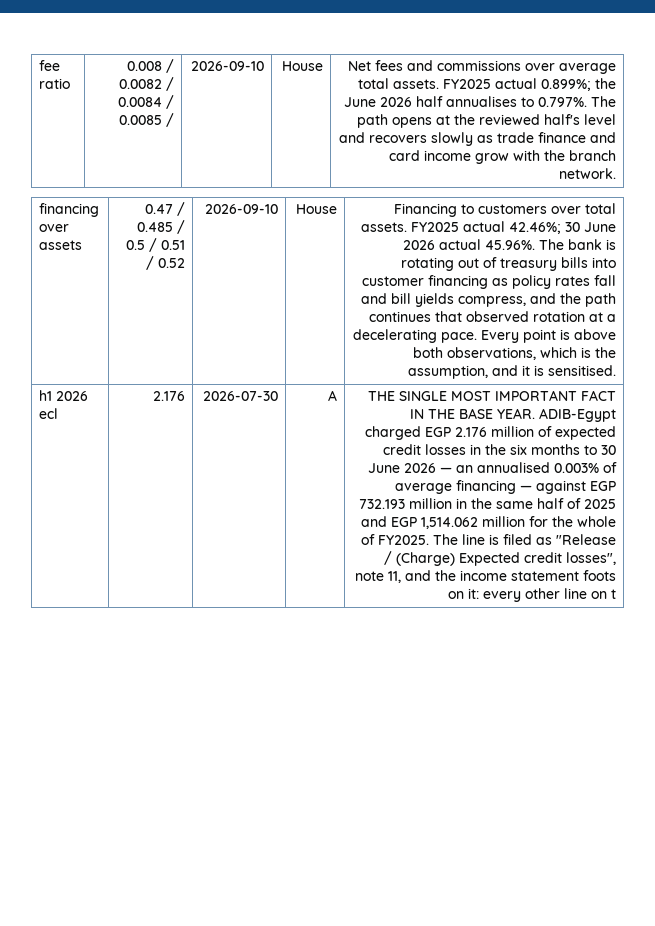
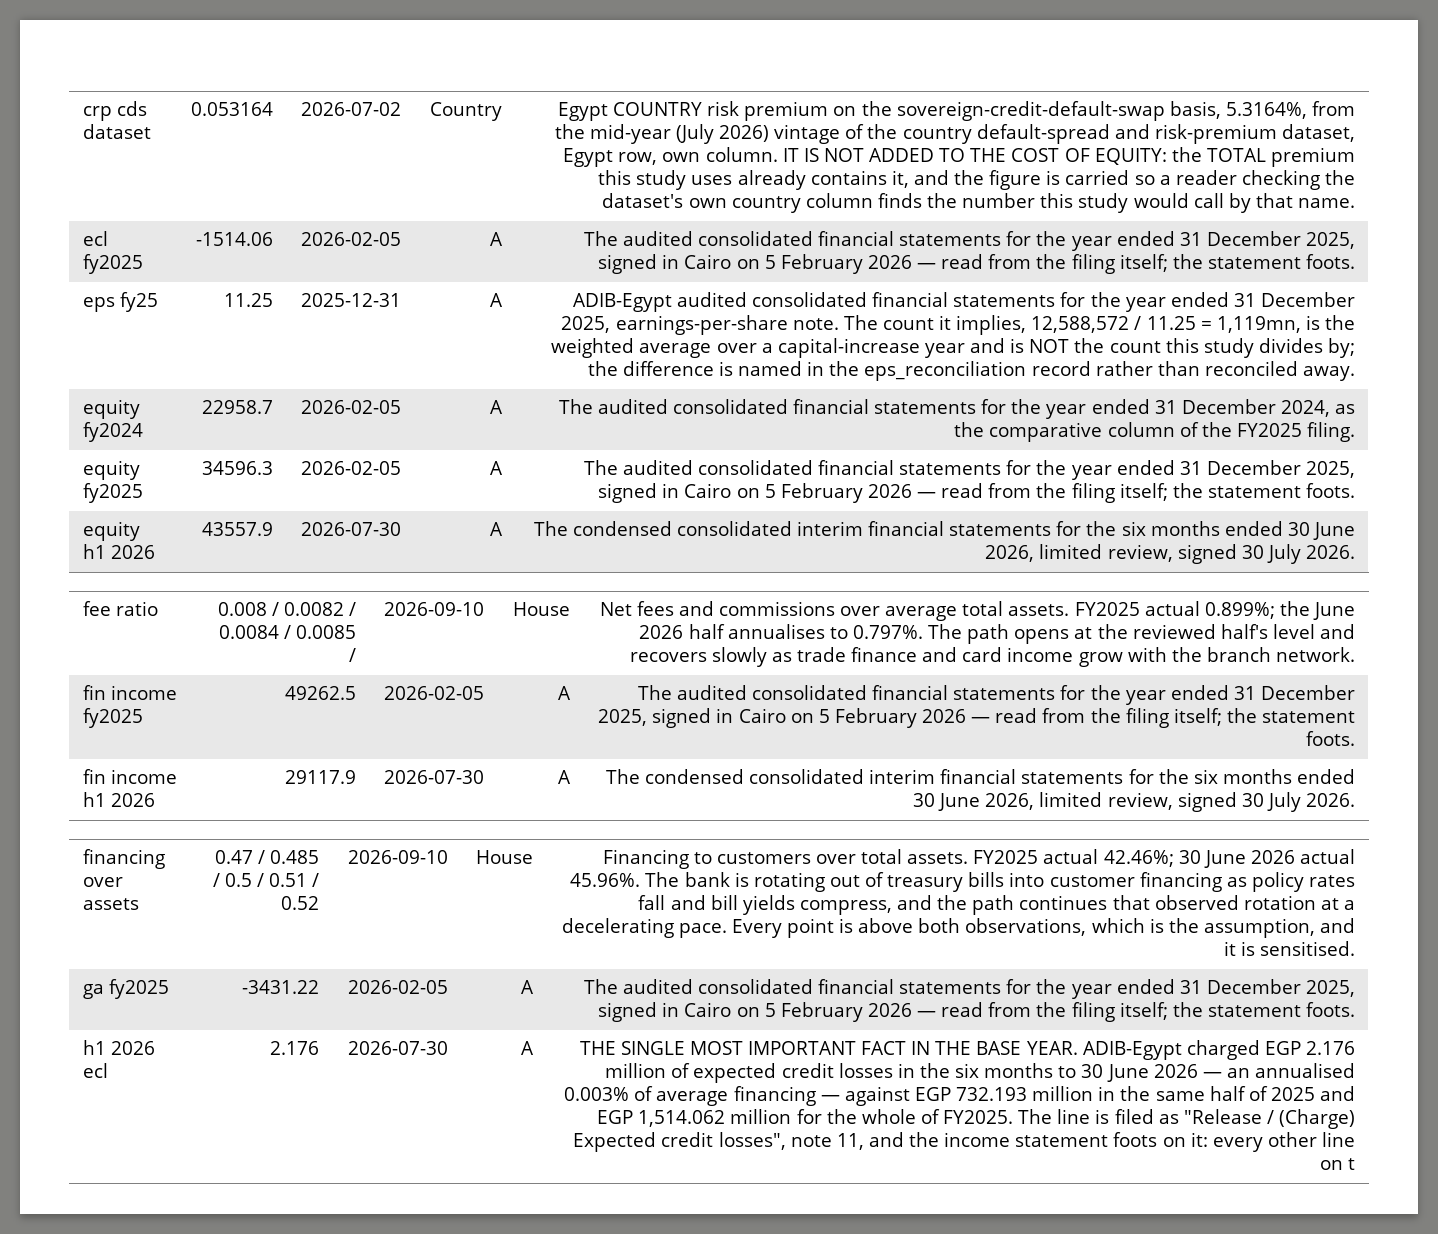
(39, 65) none -> [82,101,148,121] [82,124,151,139] [191,102,274,116] [301,102,402,116] [430,102,503,121] [557,101,1356,121] [554,124,1356,144] [563,147,1356,167] [598,170,1356,190] [602,193,1356,213] [82,231,108,246] [82,254,143,274] [196,232,274,246] [301,232,402,246] [490,232,504,246] [583,231,1356,251] [598,254,1356,274] [82,292,159,312] [224,293,274,307] [301,293,402,307] [490,293,504,307] [572,292,1356,312] [561,315,1356,335] [551,338,1356,358] [587,361,1356,381] [82,399,140,419] [82,422,143,442] [202,400,274,414] [301,400,402,414] [490,400,504,414] [558,399,1356,419] [954,422,1356,442] [82,460,140,480] [82,483,143,503] [202,461,274,475] [301,461,402,475] [490,461,504,475] [583,460,1356,480] [598,483,1356,503] [82,521,140,541] [82,544,156,559] [202,522,274,536] [301,522,402,536] [490,522,504,536] [533,521,1356,540] [985,544,1356,564] crp cds dataset | 0.053164 | 2026-07-02 | Country | Egypt COUNTRY risk premium on the sovereign-credit-default-swap basis, 5.3164%, from the mid-year (July 2026) vintage of the country default-spread and risk-premium dataset, Egypt row, own column. IT IS NOT ADDED TO THE COST OF EQUITY: the TOTAL premium this study uses already contains it, and the figure is carried so a reader checking the dataset's own country column finds the number this study would call by that name. // ecl fy2025 | -1514.06 | 2026-02-05 | A | The audited consolidated financial statements for the year ended 31 December 2025, signed in Cairo on 5 February 2026 — read from the filing itself; the statement foots. // eps fy25 | 11.25 | 2025-12-31 | A | ADIB-Egypt audited consolidated financial statements for the year ended 31 December 2025, earnings-per-share note. The count it implies, 12,588,572 / 11.25 = 1,119mn, is the weighted average over a capital-increase year and is NOT the count this study divides by; the difference is named in the eps_reconciliation record rather than reconciled away. // equity fy2024 | 22958.7 | 2026-02-05 | A | The audited consolidated financial statements for the year ended 31 December 2024, as the comparative column of the FY2025 filing. // equity fy2025 | 34596.3 | 2026-02-05 | A | The audited consolidated financial statements for the year ended 31 December 2025, signed in Cairo on 5 February 2026 — read from the filing itself; the statement foots. // equity h1 2026 | 43557.9 | 2026-07-30 | A | The condensed consolidated interim financial statements for the six months ended 30 June 2026, limited review, signed 30 July 2026. //
(616, 173) none -> [82,685,178,700] [82,708,143,728] [285,686,357,700] [384,686,485,700] [558,686,572,700] [637,685,1356,705] [598,708,1356,728] [1306,731,1356,746] [82,769,178,784] [82,792,156,807] [285,770,357,784] [384,770,485,784] [558,770,572,784] [605,769,1356,784] [913,792,1356,812] // fin income fy2025 | 49262.5 | 2026-02-05 | A | The audited consolidated financial statements for the year ended 31 December 2025, signed in Cairo on 5 February 2026 — read from the filing itself; the statement foots. // fin income h1 2026 | 29117.9 | 2026-07-30 | A | The condensed consolidated interim financial statements for the six months ended 30 June 2026, limited review, signed 30 July 2026.
(616, 370) none -> [82,979,170,999] [242,980,320,994] [348,980,449,994] [521,980,535,994] [583,979,1356,999] [598,1002,1356,1022] // ga fy2025 | -3431.22 | 2026-02-05 | A | The audited consolidated financial statements for the year ended 31 December 2025, signed in Cairo on 5 February 2026 — read from the filing itself; the statement foots.

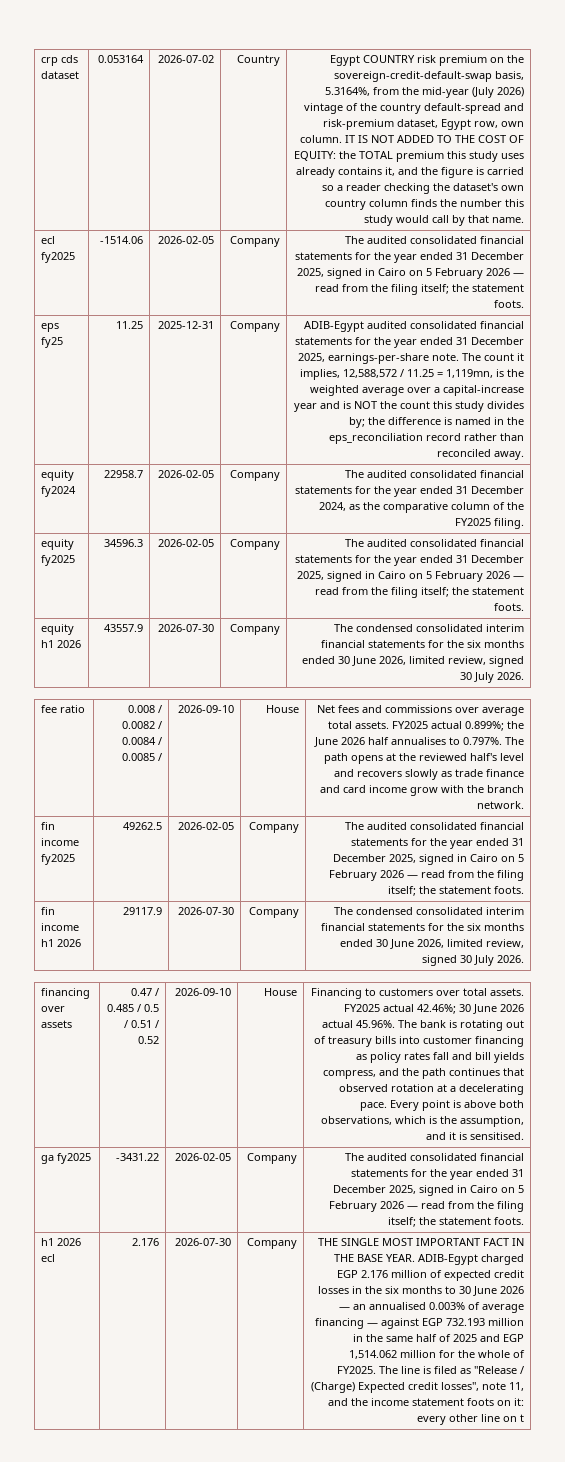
[490,232,504,246] A -> [229,236,280,247] Company
[490,293,504,307] A -> [229,321,280,332] Company
[490,400,504,414] A -> [229,470,280,481] Company
[490,461,504,475] A -> [229,539,280,550] Company
[490,522,504,536] A -> [229,624,280,635] Company
[558,686,572,700] A -> [248,822,299,833] Company
[558,770,572,784] A -> [248,907,299,918] Company
[521,980,535,994] A -> [246,1153,297,1164] Company
[521,1041,535,1055] A -> [246,1238,297,1249] Company

